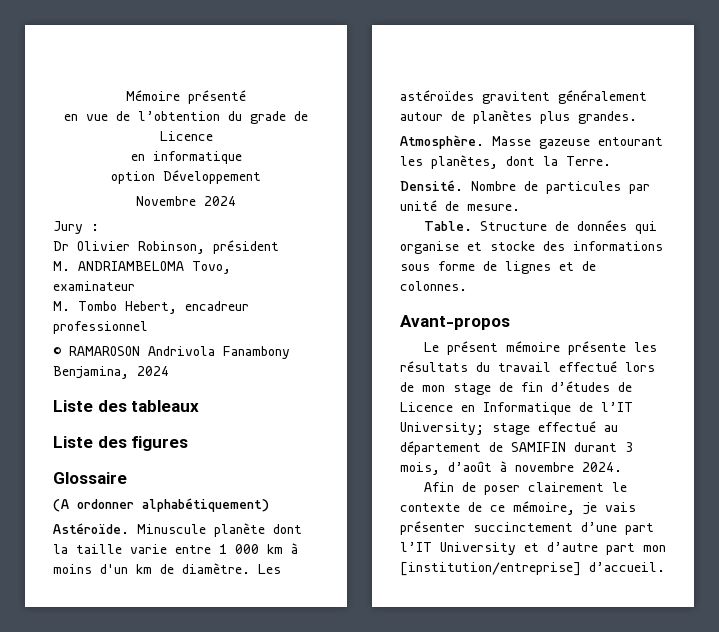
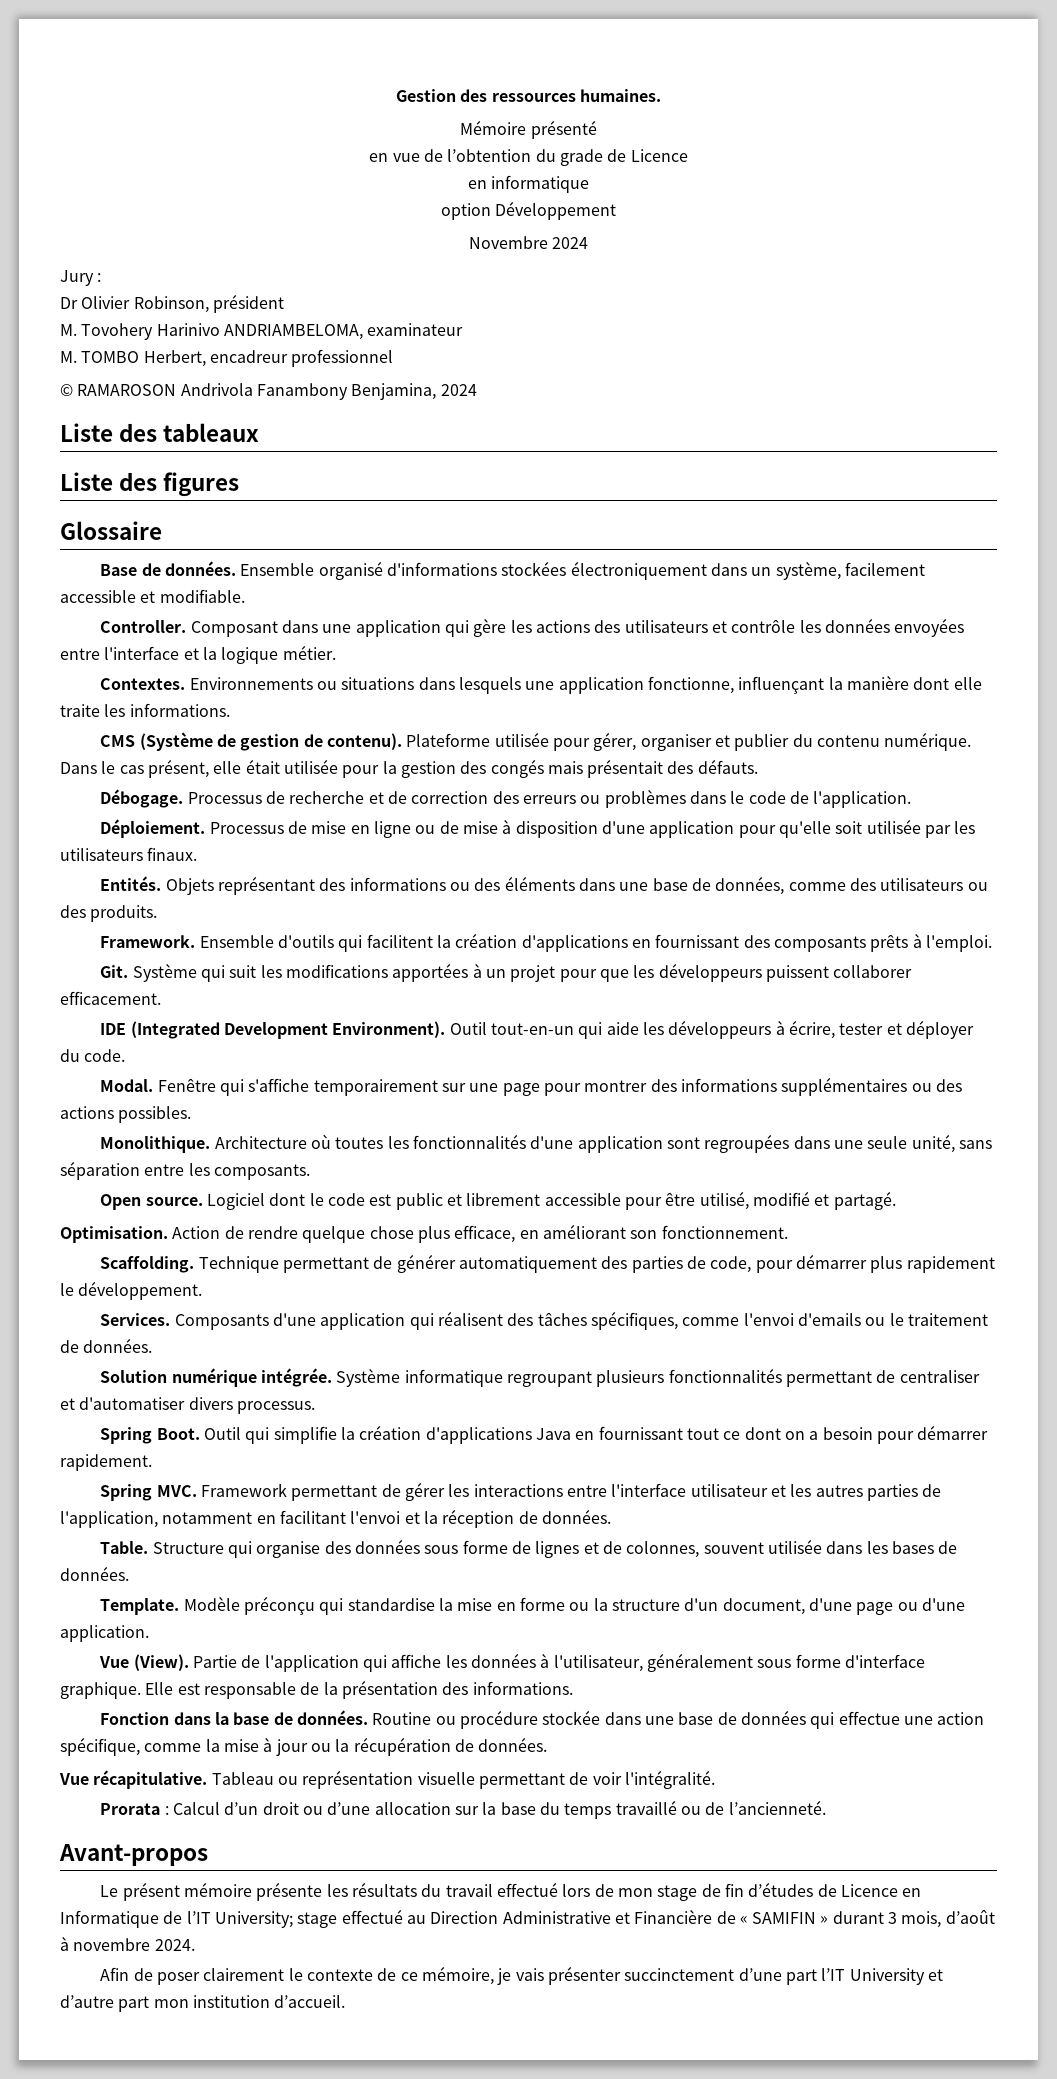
(126, 95) none -> [396,89,661,102] Gestion des ressources humaines. //
[78,261,231,274] ANDRIAMBELOMA Tovo, -> [81,323,363,340] Tovohery Harinivo ANDRIAMBELOMA,
[78,301,177,314] Tombo Hebert, -> [81,350,206,367] TOMBO Herbert,
[53,498,269,512] [53,523,302,537] [53,543,298,554] [53,563,281,574] [400,90,647,104] [400,110,637,124] [400,135,663,149] [400,155,611,169] [400,180,650,194] [400,200,520,211] [423,220,657,234] [400,241,663,254] (A ordonner alphabétiquement) // Astéroïde. Minuscule planète dont la taille varie entre 1 000 km à moins d'un km de diamètre. Les astéroïdes gravitent généralement autour de planètes plus grandes. // Atmosphère. Masse gazeuse entourant les planètes, dont la Terre. // Densité. Nombre de particules par unité de mesure. // Table. Structure de données qui organise et stocke des informations -> [100,561,926,580] [60,589,245,603] [100,618,965,637] [60,645,336,664] [100,675,982,694] [60,703,230,717] [100,732,972,751] [60,759,758,778] [100,789,912,808] [100,819,976,838] [60,847,198,861] [100,876,988,895] [60,905,158,922] [100,933,992,952] [100,963,913,982] [60,991,161,1005] [100,1020,974,1039] [60,1049,126,1062] [100,1077,962,1096] [60,1106,192,1123] [100,1134,992,1153] [60,1161,310,1180] [100,1191,896,1210] [60,1224,788,1243] [100,1254,995,1273] [60,1281,203,1300] [100,1311,988,1330] [60,1338,153,1353] [100,1368,980,1387] [60,1397,315,1414] [100,1425,989,1444] [60,1454,152,1471] [100,1482,942,1501] [60,1509,611,1528] [100,1539,421,1558] Base de données. Ensemble organisé d'informations stockées électroniquement dans un système, facilement accessible et modifiable. // Controller. Composant dans une application qui gère les actions des utilisateurs et contrôle les données envoyées entre l'interface et la logique métier. // Contextes. Environnements ou situations dans lesquels une application fonctionne, influençant la manière dont elle traite les informations. // CMS (Système de gestion de contenu). Plateforme utilisée pour gérer, organiser et publier du contenu numérique. Dans le cas présent, elle était utilisée pour la gestion des congés mais présentait des défauts. // Débogage. Processus de recherche et de correction des erreurs ou problèmes dans le code de l'application. // Déploiement. Processus de mise en ligne ou de mise à disposition d'une application pour qu'elle soit utilisée par les utilisateurs finaux. // Entités. Objets représentant des informations ou des éléments dans une base de données, comme des utilisateurs ou des produits. // Framework. Ensemble d'outils qui facilitent la création d'applications en fournissant des composants prêts à l'emploi. // Git. Système qui suit les modifications apportées à un projet pour que les développeurs puissent collaborer efficacement. // IDE (Integrated Development Environment). Outil tout-en-un qui aide les développeurs à écrire, tester et déployer du code. // Modal. Fenêtre qui s'affiche temporairement sur une page pour montrer des informations supplémentaires ou des actions possibles. // Monolithique. Architecture où toutes les fonctionnalités d'une application sont regroupées dans une seule unité, sans séparation entre les composants. // Open source. Logiciel dont le code est public et librement accessible pour être utilisé, modifié et partagé. // Optimisation. Action de rendre quelque chose plus efficace, en améliorant son fonctionnement. // Scaffolding. Technique permettant de générer automatiquement des parties de code, pour démarrer plus rapidement le développement. // Services. Composants d'une application qui réalisent des tâches spécifiques, comme l'envoi d'emails ou le traitement de données. // Solution numérique intégrée. Système informatique regroupant plusieurs fonctionnalités permettant de centraliser et d'automatiser divers processus. // Spring Boot. Outil qui simplifie la création d'applications Java en fournissant tout ce dont on a besoin pour démarrer rapidement. // Spring MVC. Framework permettant de gérer les interactions entre l'interface utilisateur et les autres parties de l'application, notamment en facilitant l'envoi et la réception de données. // Table. Structure qui organise des données
[400,281,467,291] colonnes. -> [626,1539,958,1558] [60,1566,129,1581] [100,1596,965,1615] [60,1625,149,1642] [99,1653,925,1672] [60,1680,573,1699] [100,1710,985,1729] [60,1737,548,1756] [59,1770,715,1789] [100,1800,826,1819] colonnes, souvent utilisée dans les bases de données. // Template. Modèle préconçu qui standardise la mise en forme ou la structure d'un document, d'une page ou d'une application. // Vue (View). Partie de l'application qui affiche les données à l'utilisateur, généralement sous forme d'interface graphique. Elle est responsable de la présentation des informations. // Fonction dans la base de données. Routine ou procédure stockée dans une base de données qui effectue une action spécifique, comme la mise à jour ou la récupération de données. // Vue récapitulative. Tableau ou représentation visuelle permettant de voir l'intégralité. // Prorata : Calcul d’un droit ou d’une allocation sur la base du temps travaillé ou de l’ancienneté.
[400,441,566,455] département de SAMIFIN -> [430,1909,829,1924] Direction Administrative et Financière de « SAMIFIN »
[400,562,581,576] [institution/entreprise] -> [192,1995,270,2008] institution

